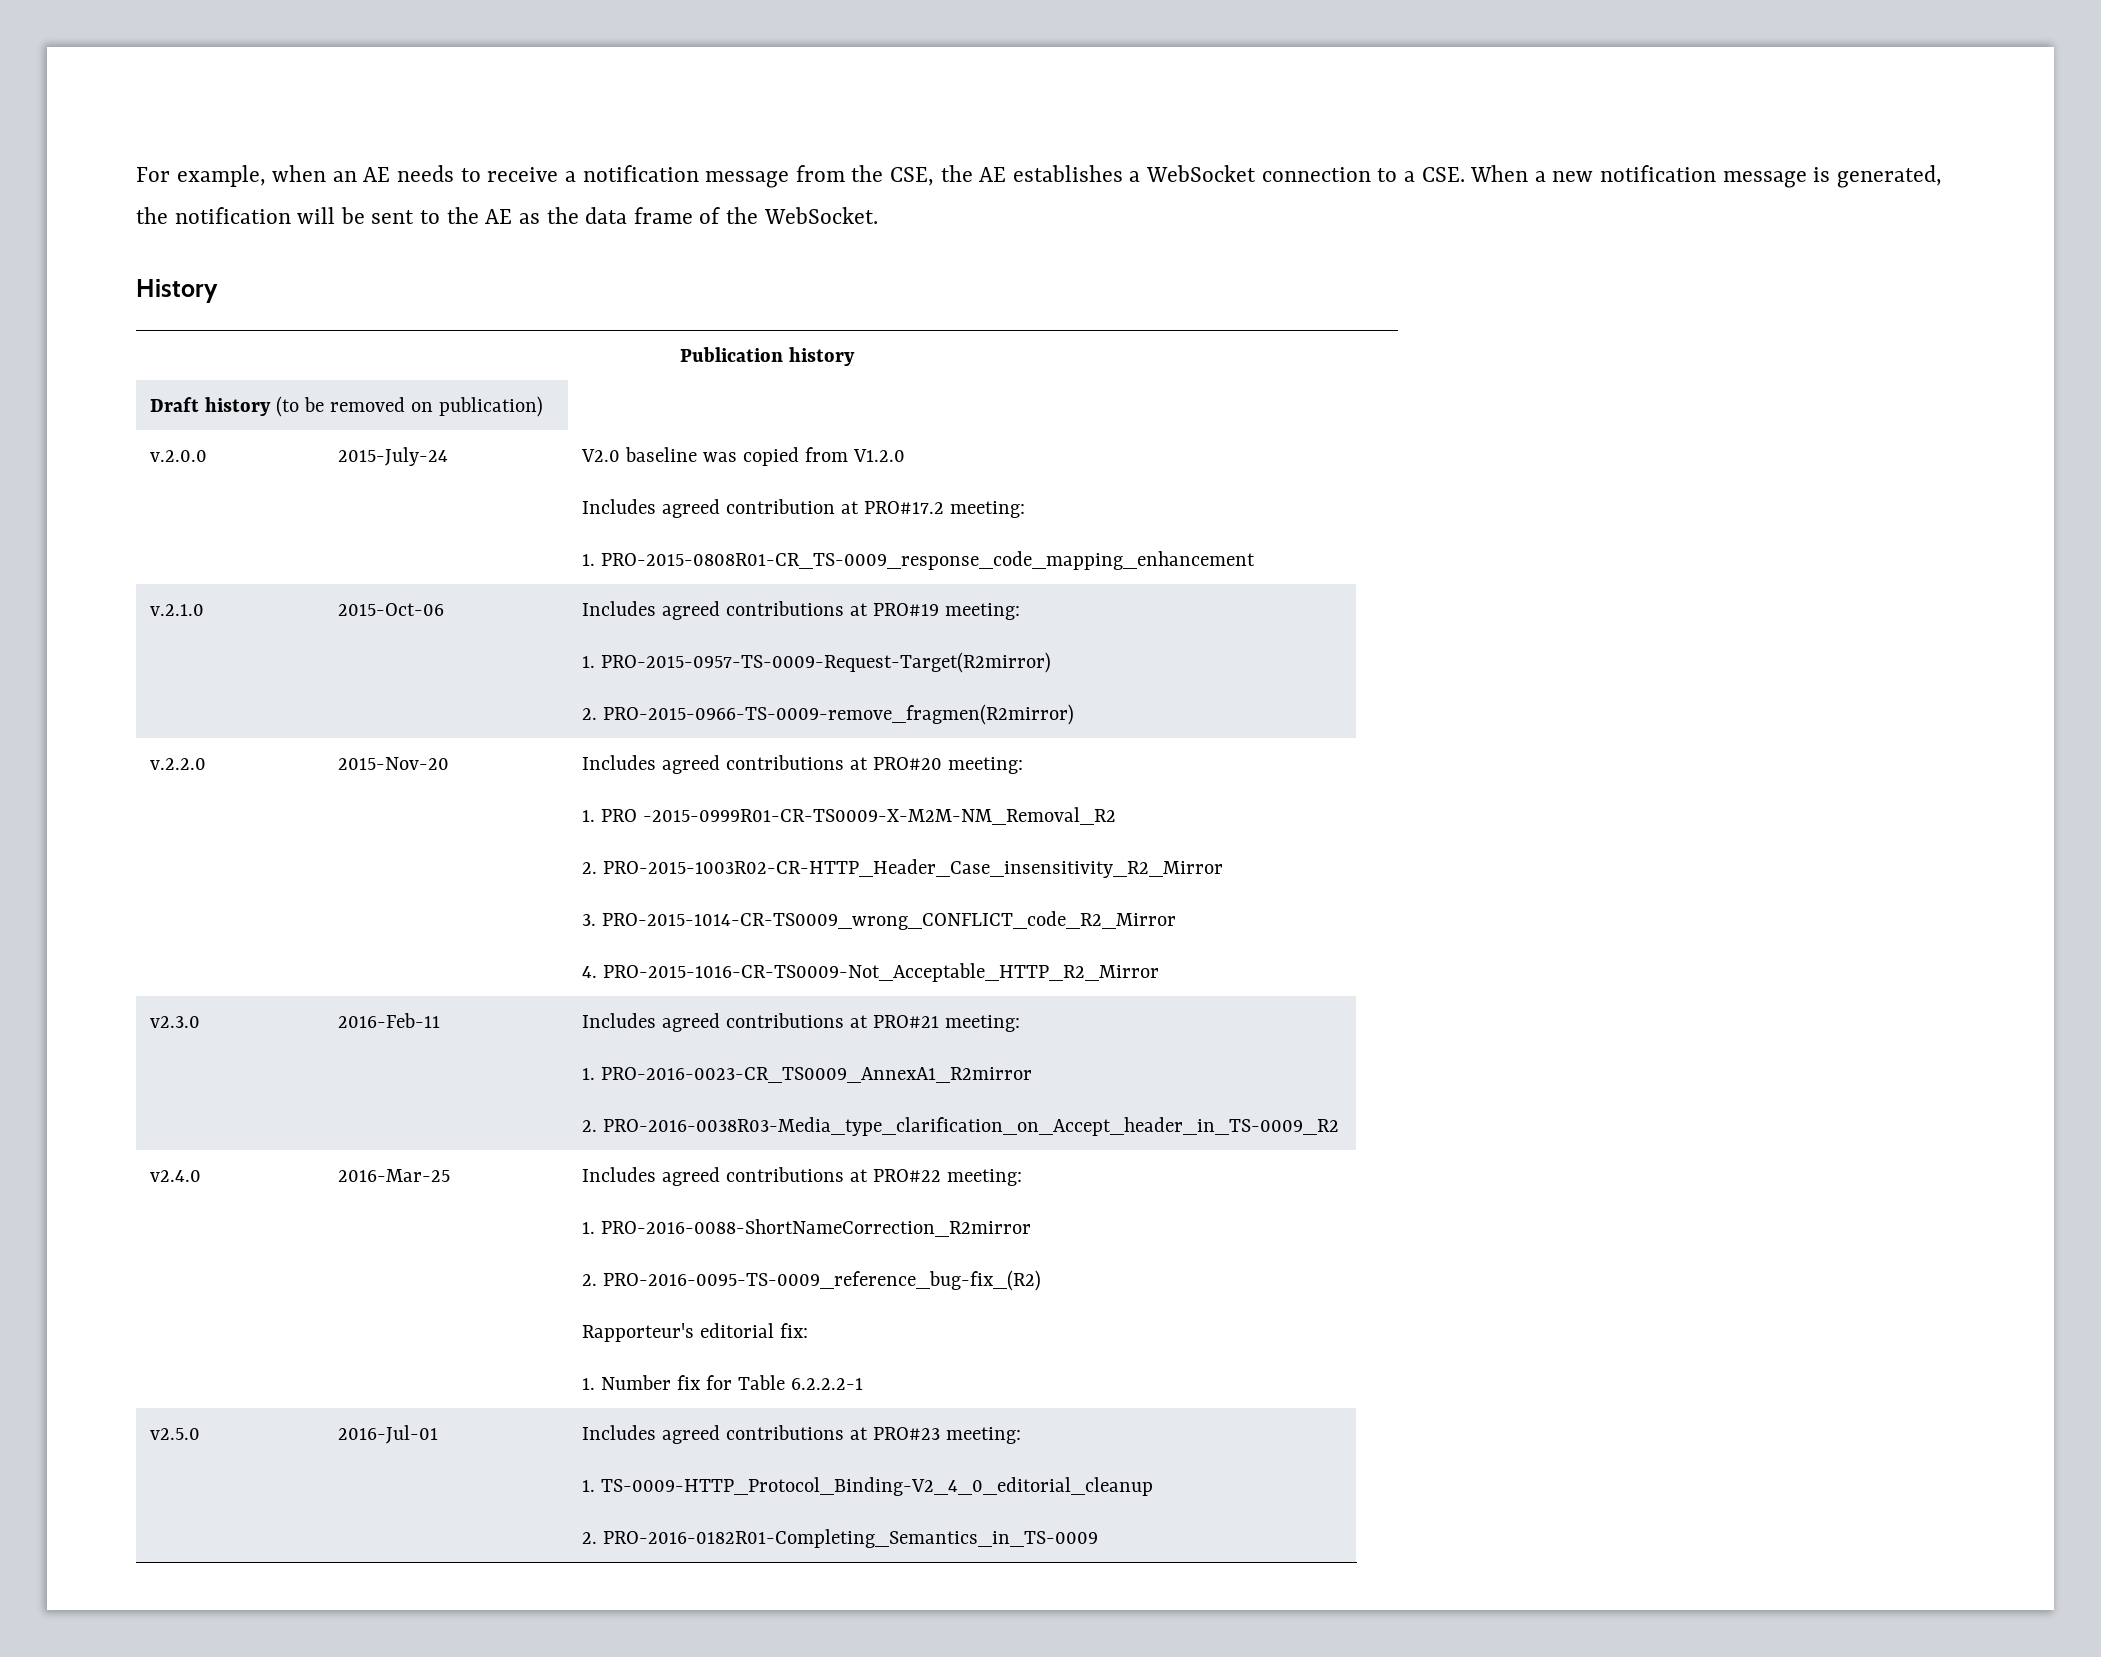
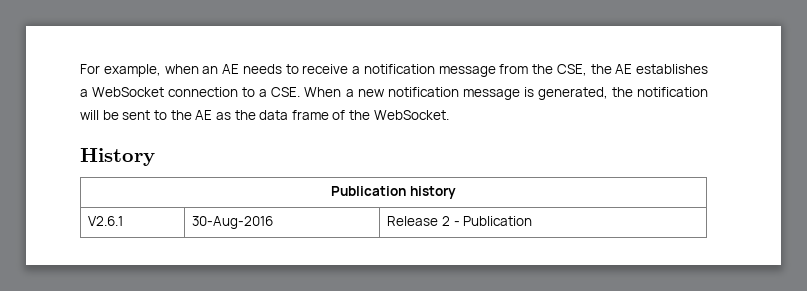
[150,396,543,417] [150,450,208,462] [338,447,449,466] [581,447,905,466] [582,499,1025,518] [582,551,1256,570] [150,604,205,616] [338,603,445,616] [582,601,1020,620] [582,652,1052,673] [582,704,1075,725] [150,758,207,770] [338,757,450,770] [582,755,1023,774] [582,807,1117,825] [582,859,1224,878] [582,911,1177,930] [582,963,1160,982] [150,1016,201,1028] [338,1013,441,1028] [582,1013,1020,1032] [582,1067,1033,1083] [582,1117,1340,1136] [150,1170,202,1182] [338,1169,451,1182] [582,1167,1022,1186] [582,1219,1032,1237] [582,1270,1042,1291] [582,1323,809,1342] [582,1375,863,1390] [150,1428,201,1440] [338,1425,439,1444] [582,1425,1021,1444] [582,1477,1154,1496] [582,1529,1099,1548] Draft history (to be removed on publication) // v.2.0.0 | 2015-July-24 | V2.0 baseline was copied from V1.2.0 // Includes agreed contribution at PRO#17.2 meeting: // 1. PRO-2015-0808R01-CR_TS-0009_response_code_mapping_enhancement // v.2.1.0 | 2015-Oct-06 | Includes agreed contributions at PRO#19 meeting: // 1. PRO-2015-0957-TS-0009-Request-Target(R2mirror) // 2. PRO-2015-0966-TS-0009-remove_fragmen(R2mirror) // v.2.2.0 | 2015-Nov-20 | Includes agreed contributions at PRO#20 meeting: // 1. PRO -2015-0999R01-CR-TS0009-X-M2M-NM_Removal_R2 // 2. PRO-2015-1003R02-CR-HTTP_Header_Case_insensitivity_R2_Mirror // 3. PRO-2015-1014-CR-TS0009_wrong_CONFLICT_code_R2_Mirror // 4. PRO-2015-1016-CR-TS0009-Not_Acceptable_HTTP_R2_Mirror // v2.3.0 | 2016-Feb-11 | Includes agreed contributions at PRO#21 meeting: // 1. PRO-2016-0023-CR_TS0009_AnnexA1_R2mirror // 2. PRO-2016-0038R03-Media_type_clarification_on_Accept_header_in_TS-0009_R2 // v2.4.0 | 2016-Mar-25 | Includes agreed contributions at PRO#22 meeting: // 1. PRO-2016-0088-ShortNameCorrection_R2mirror // 2. PRO-2016-0095-TS-0009_reference_bug-fix_(R2) // Rapporteur's editorial fix: // 1. Number fix for Table 6.2.2.2-1 // v2.5.0 | 2016-Jul-01 | Includes agreed contributions at PRO#23 meeting: // 1. TS-0009-HTTP_Protocol_Binding-V2_4_0_editorial_cleanup // 2. PRO-2016-0182R01-Completing_Semantics_in_TS-0009 -> [88,216,124,226] [192,216,274,229] [387,216,533,226] V2.6.1 | 30-Aug-2016 | Release 2 - Publication

